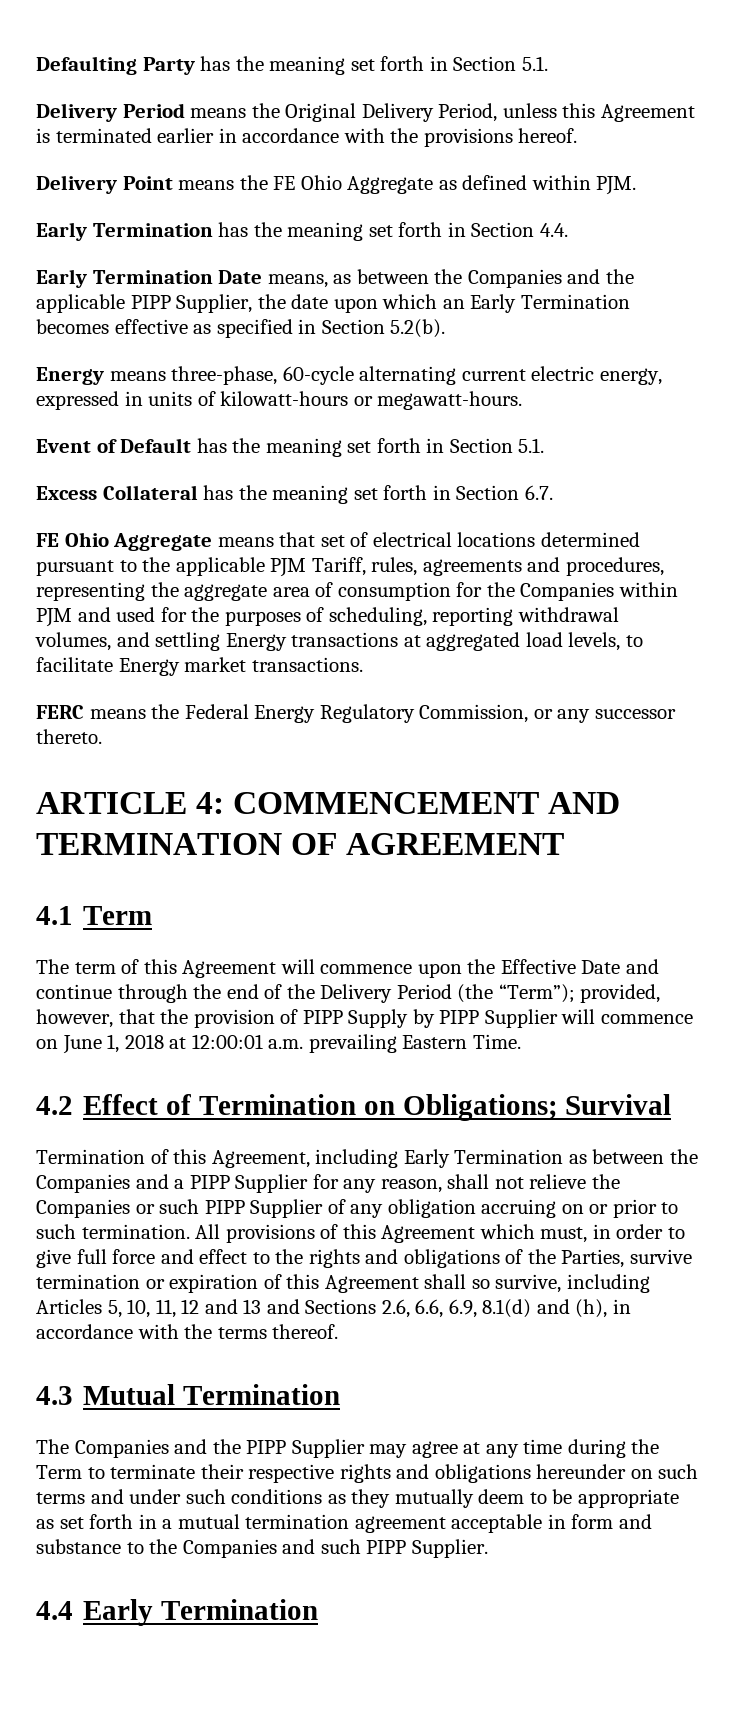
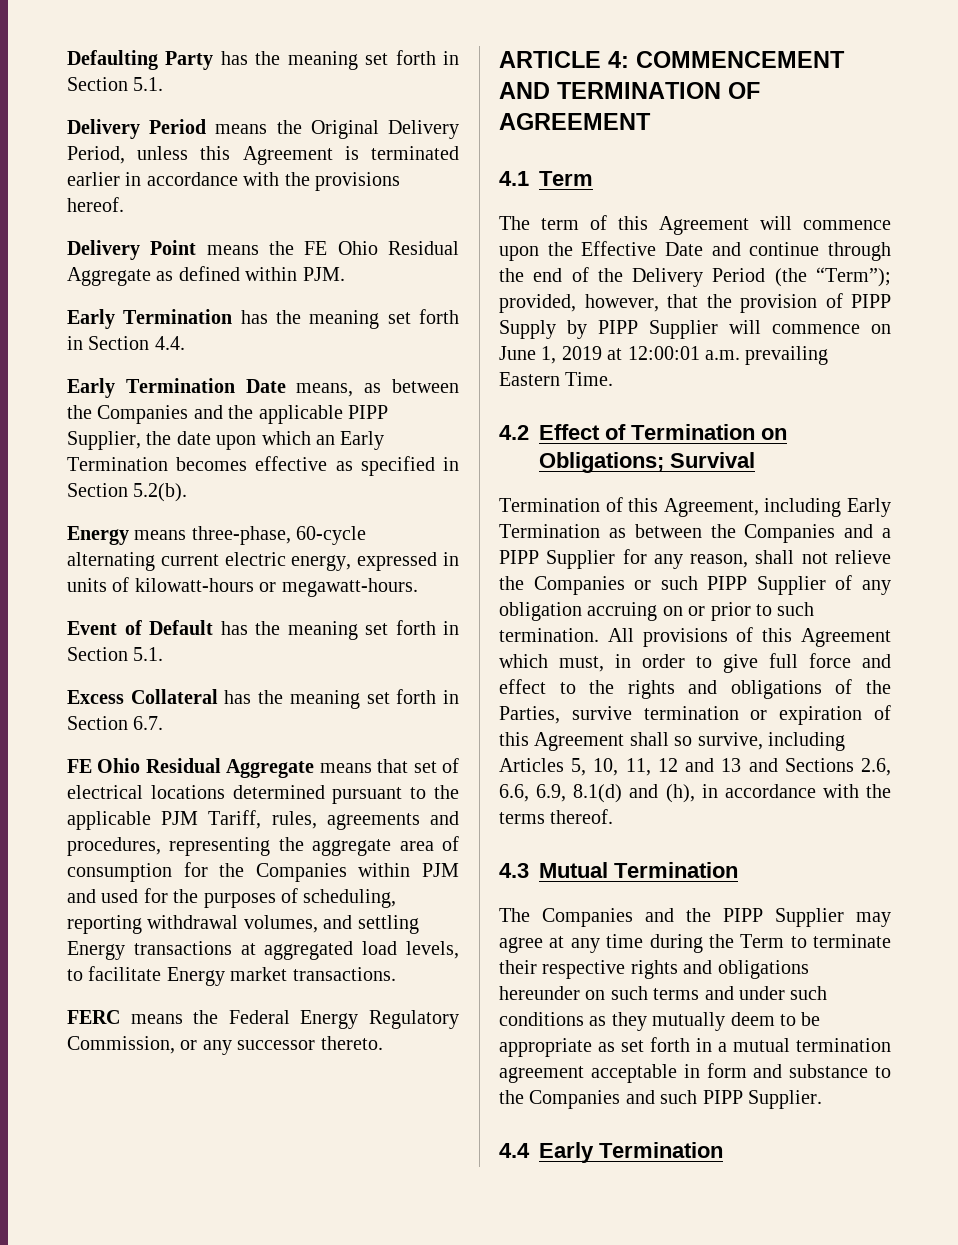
(342, 182) none -> [388,241,459,255] Residual
(109, 539) none -> [145,758,221,773] Residual
[124,1034,164,1049] 2018 -> [561,346,602,360] 2019

